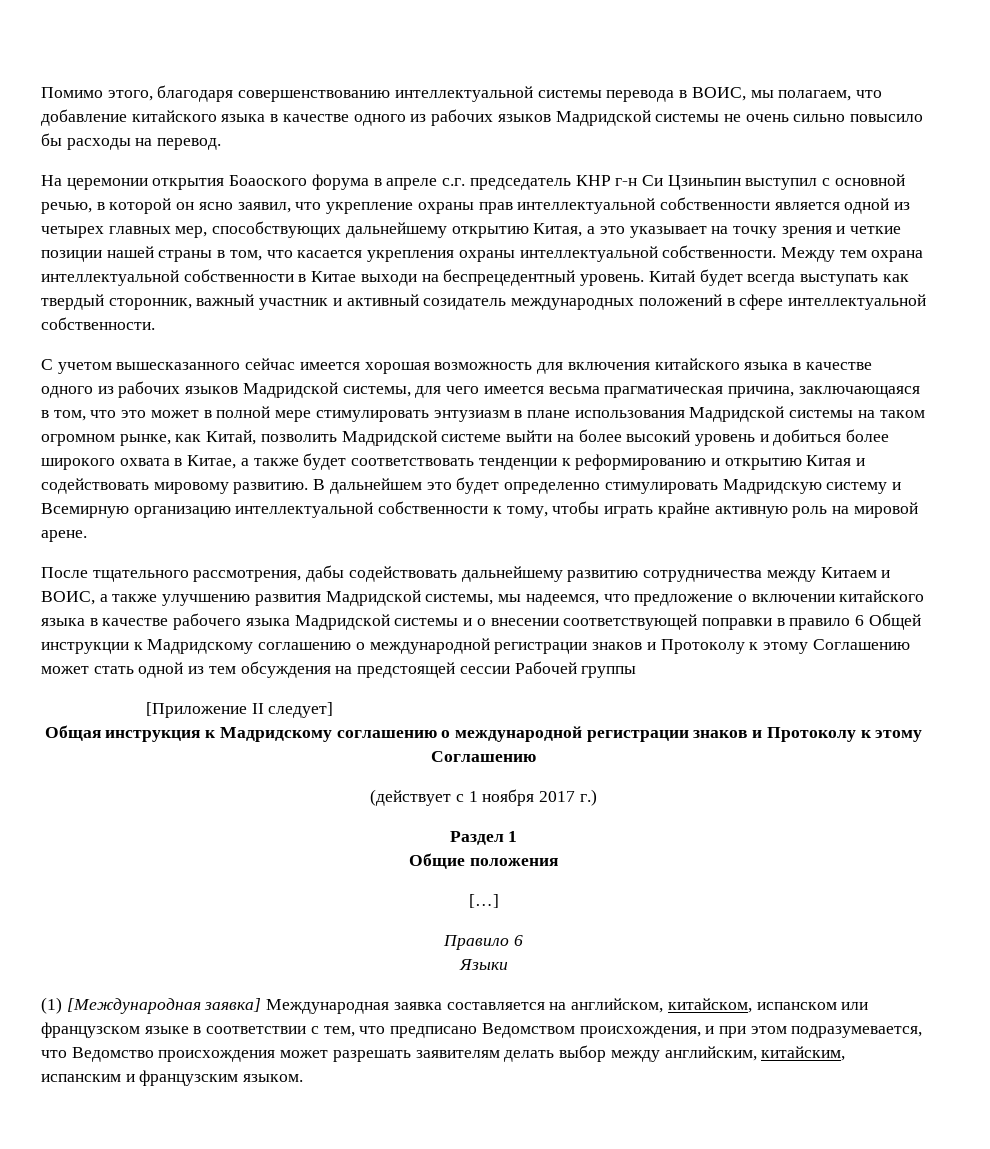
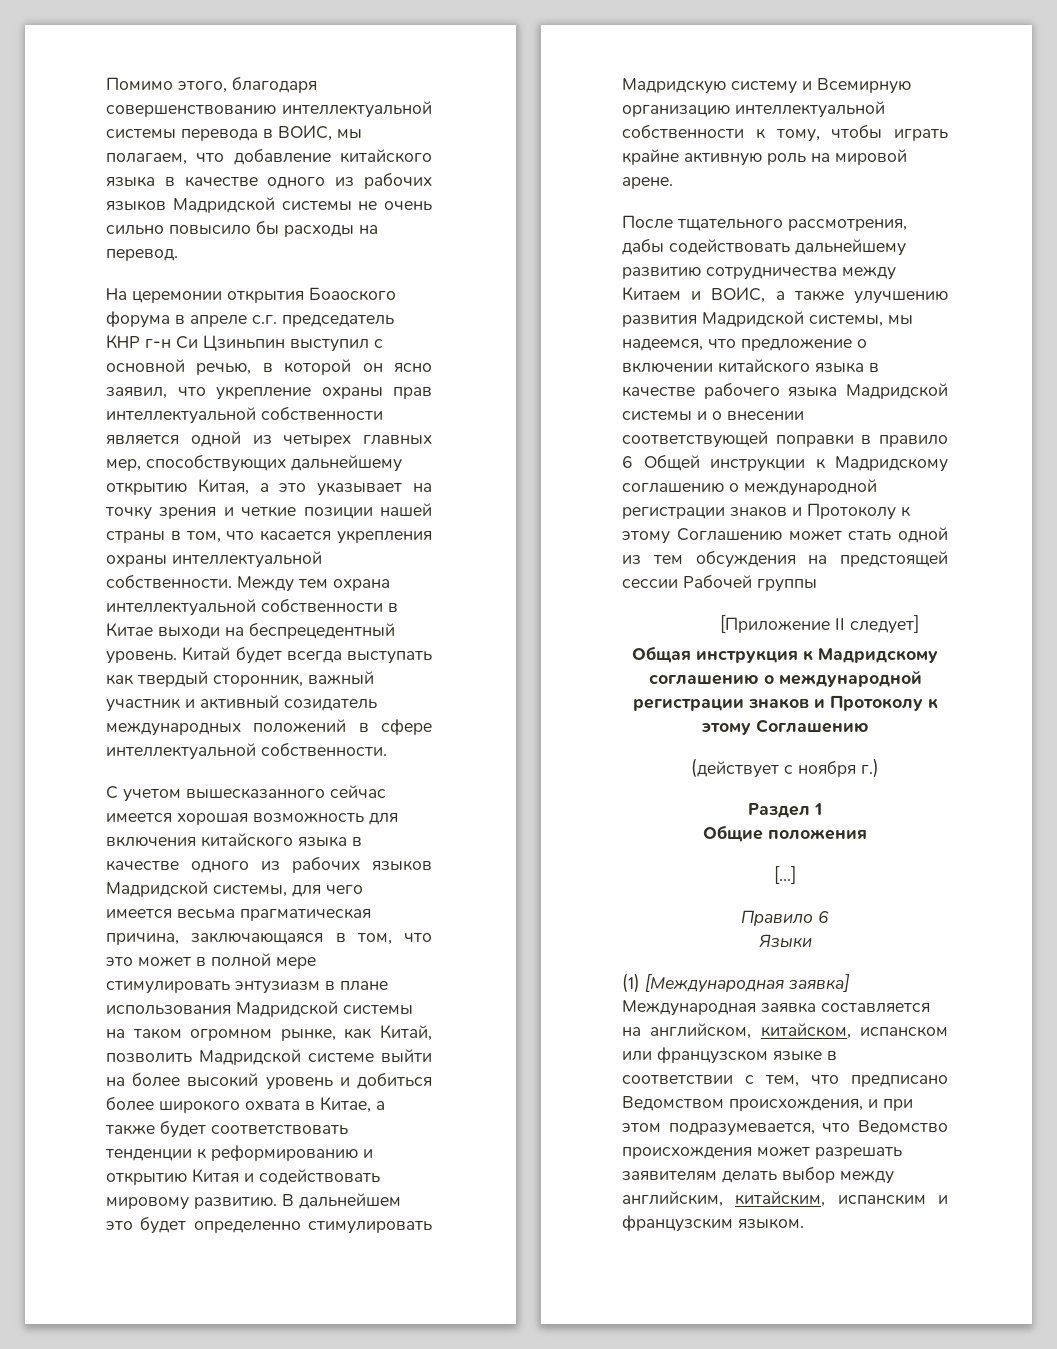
[468,789,576,806] 1 ноября 2017 -> [798,760,856,777] ноября

